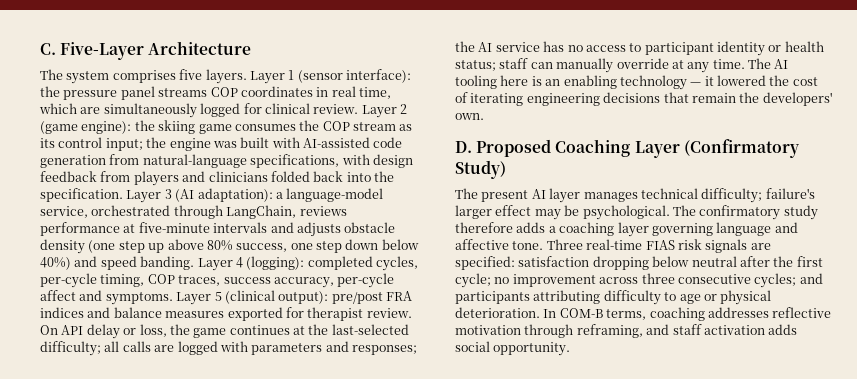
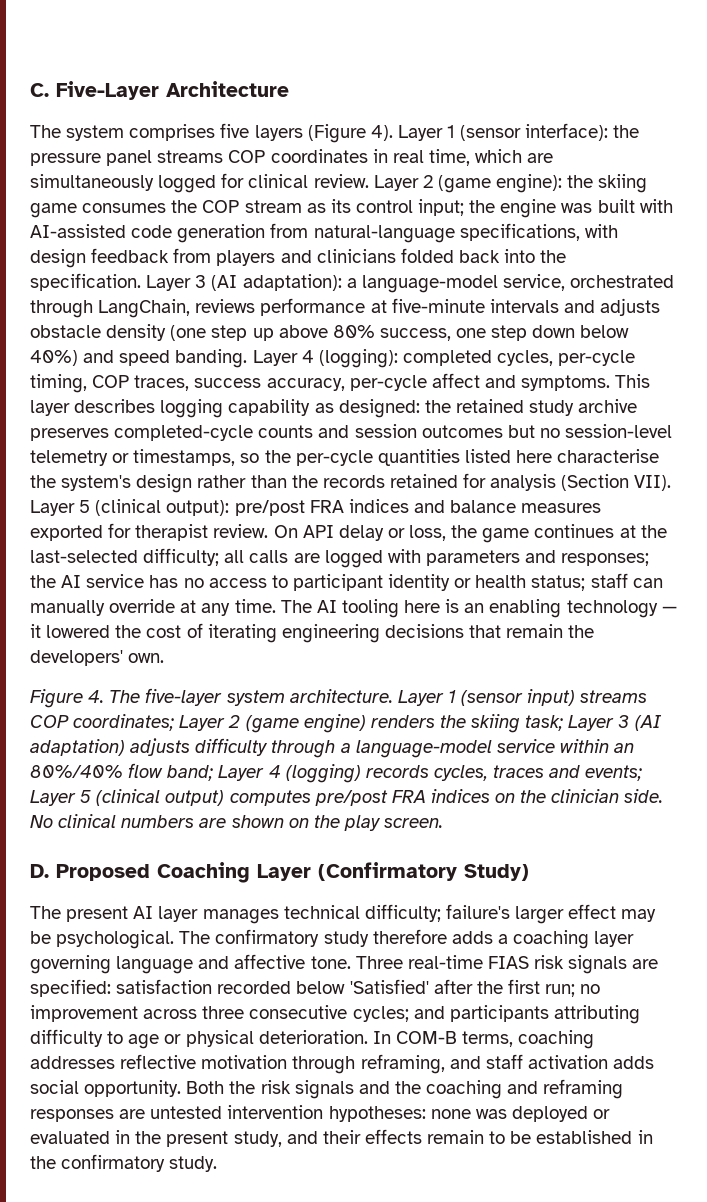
[205,69,247,84] layers. -> [254,124,393,143] layers (Figure 4).
(173, 298) none -> [615,374,651,388] [30,399,638,418] [30,424,673,441] [30,449,660,466] [30,473,672,493] This layer describes logging capability as designed: the retained study archive preserves completed-cycle counts and session outcomes but no session-level telemetry or timestamps, so the per-cycle quantities listed here characterise the system's design rather than the records retained for analysis (Section VII).
(484, 116) none -> [30,688,648,708] [30,714,662,733] [30,738,635,758] [30,763,643,783] [30,789,664,806] [30,814,444,831] // Figure 4. The five-layer system architecture. Layer 1 (sensor input) streams COP coordinates; Layer 2 (game engine) renders the skiing task; Layer 3 (AI adaptation) adjusts difficulty through a language-model service within an 80%/40% flow band; Layer 4 (logging) records cycles, traces and events; Layer 5 (clinical output) computes pre/post FRA indices on the clinician side. No clinical numbers are shown on the play screen.
[592,256,737,270] dropping below neutral -> [217,979,429,994] recorded below 'Satisfied'
[455,273,491,288] cycle; -> [545,984,576,997] run;
(571, 349) none -> [186,1079,624,1099] [30,1105,611,1122] [30,1129,653,1147] [30,1154,218,1172] Both the risk signals and the coaching and reframing responses are untested intervention hypotheses: none was deployed or evaluated in the present study, and their effects remain to be established in the confirmatory study.

